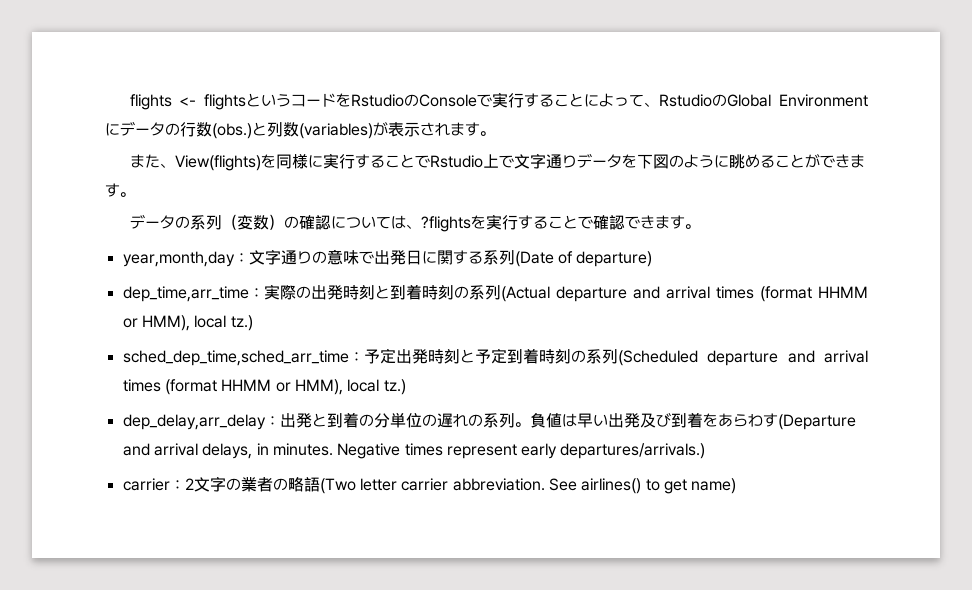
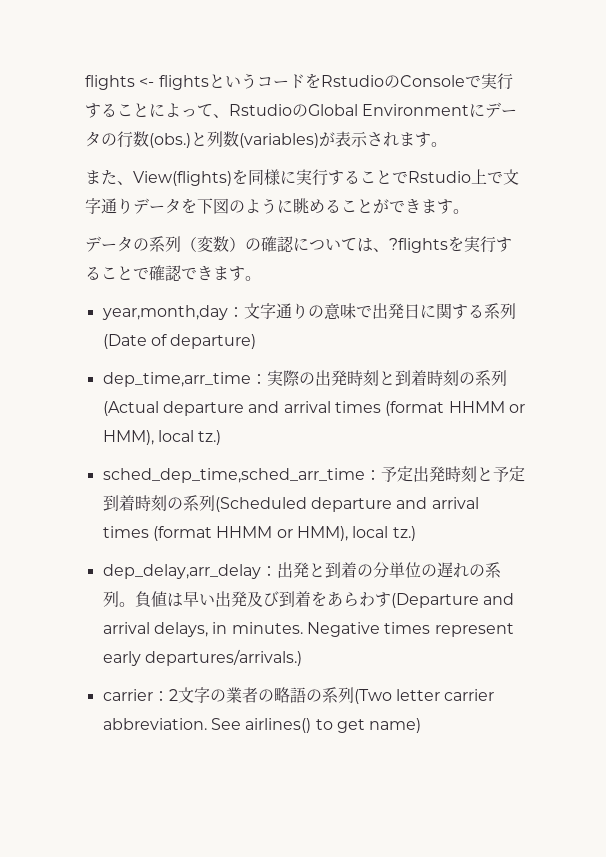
(320, 484) none -> [305,687,354,703] の系列

